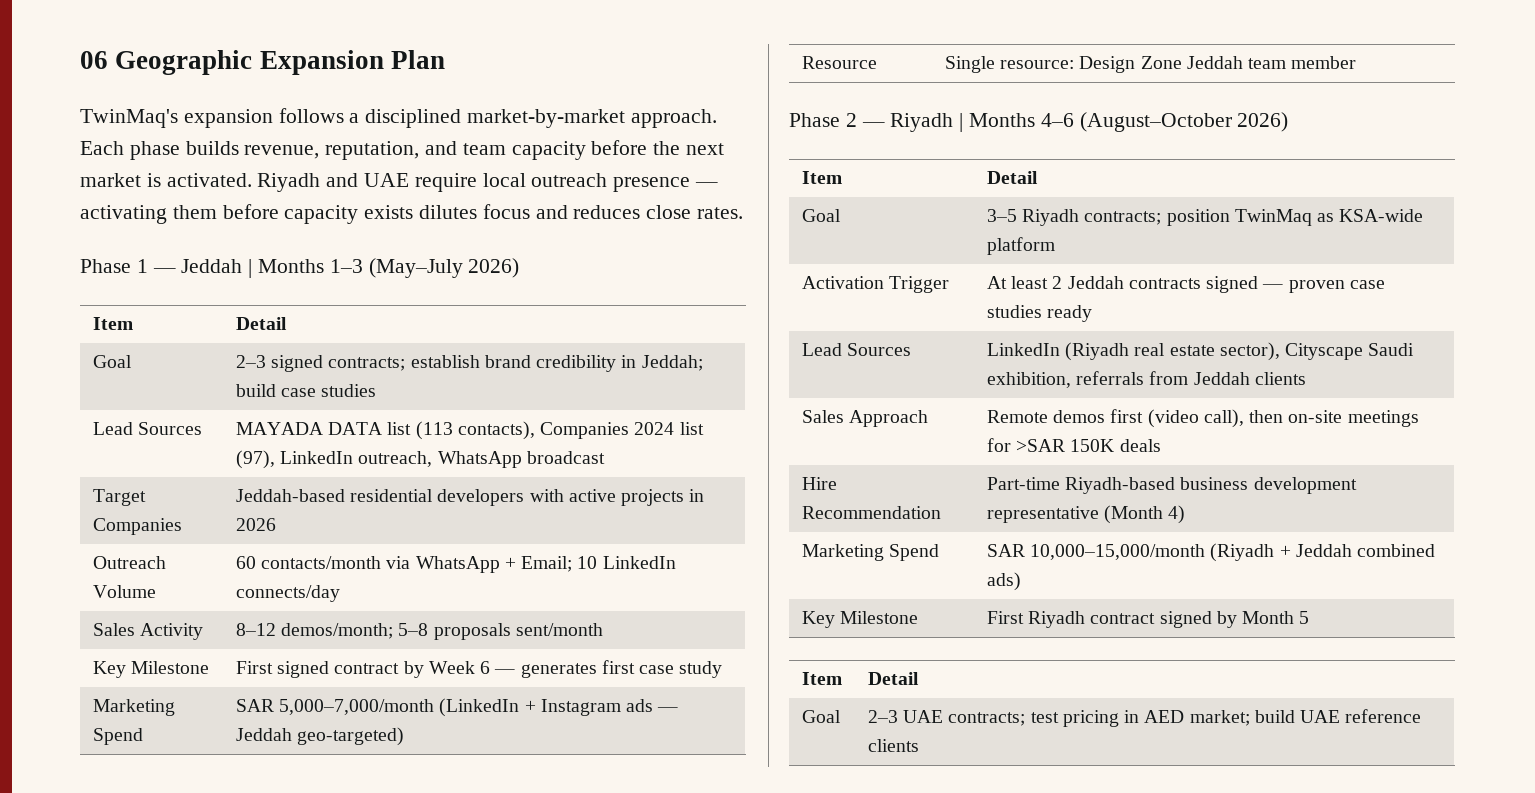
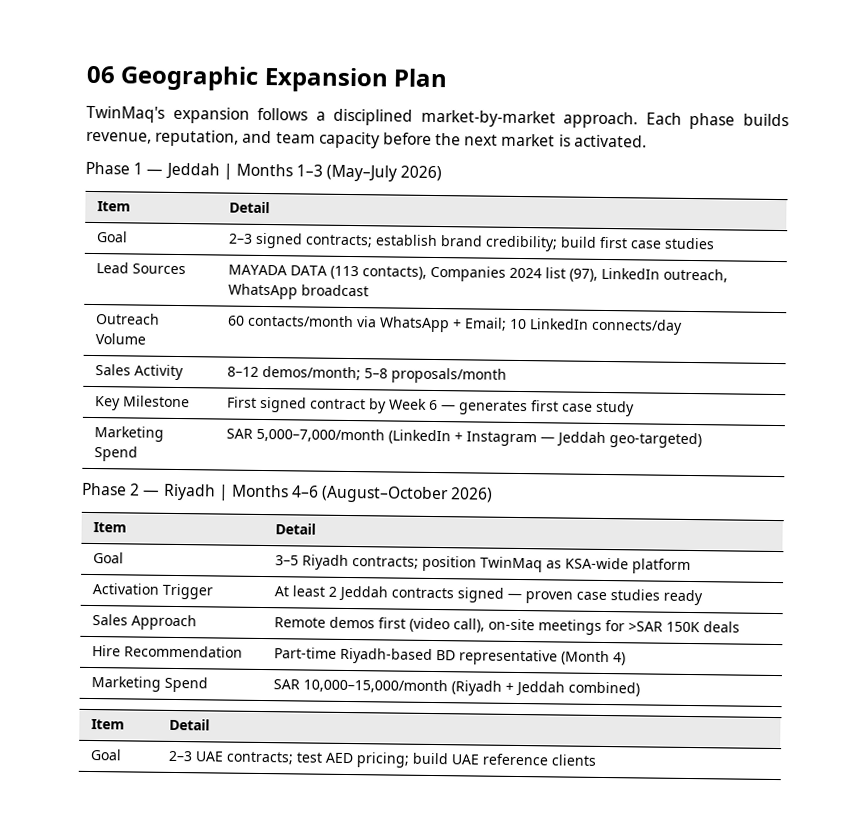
[257,173,719,192] [80,204,744,224] Riyadh and UAE require local outreach presence — activating them before capacity exists dilutes focus and reduces close rates. -> (647, 141) none
[536,355,703,372] [235,384,276,397] credibility in Jeddah; build -> [484,235,628,252] credibility; build first
[387,422,412,435] list -> (327, 270) none
[92,489,146,506] [92,518,182,535] [235,489,705,506] [235,518,276,531] // Target Companies | Jeddah-based residential developers with active projects in 2026 -> (369, 290) none
[433,623,603,640] proposals sent/month -> [390,367,507,384] proposals/month
[626,699,654,712] ads -> (537, 439) none
[801,56,877,69] [944,56,1357,73] // Resource | Single resource: Design Zone Jeddah team member -> (702, 440) none
[801,343,912,356] [986,342,1415,361] [986,371,1306,388] // Lead Sources | LinkedIn (Riyadh real estate sector), Cityscape Saudi exhibition, referrals from Jeddah clients -> (703, 597) none
[1249,410,1284,423] then -> (485, 625) none
[1180,477,1357,494] business development -> [435,650,456,661] BD
[1357,544,1436,557] [986,572,1021,591] [801,611,919,628] [986,611,1310,628] combined ads) // Key Milestone | First Riyadh contract signed by Month 5 -> [567,681,640,697] combined)
[1062,710,1250,727] pricing in AED market; -> [324,752,410,768] AED pricing;

